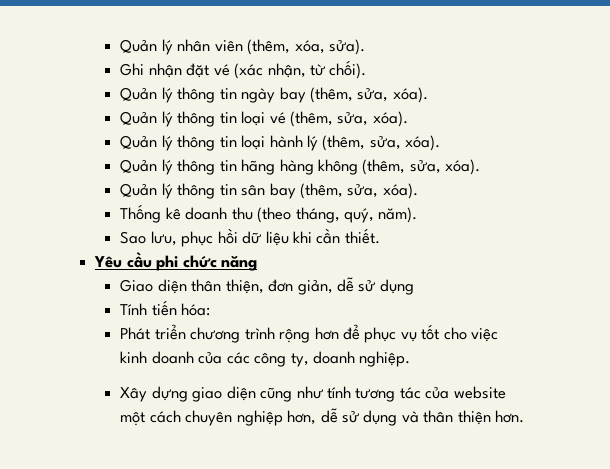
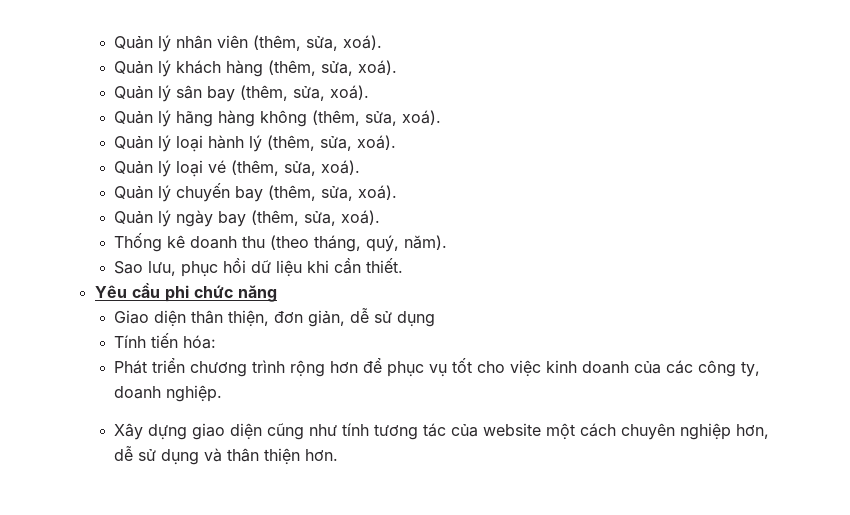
[294,39,365,55] [120,60,367,79] [120,87,428,103] [120,111,408,127] [120,135,237,151] xóa, sửa). // Ghi nhận đặt vé (xác nhận, từ chối). // Quản lý thông tin ngày bay (thêm, sửa, xóa). // Quản lý thông tin loại vé (thêm, sửa, xóa). // Quản lý thông tin -> [305,35,382,51] [113,60,397,77] [113,85,369,102] [113,110,441,127] [113,135,171,152] sửa, xoá). // Quản lý khách hàng (thêm, sửa, xoá). // Quản lý sân bay (thêm, sửa, xoá). // Quản lý hãng hàng không (thêm, sửa, xoá). // Quản lý
[405,135,441,151] [120,159,481,175] [120,183,418,199] xóa). // Quản lý thông tin hãng hàng không (thêm, sửa, xóa). // Quản lý thông tin sân bay (thêm, sửa, xóa). -> [356,135,396,150] [113,160,360,177] [113,183,397,202] [113,210,380,227] xoá). // Quản lý loại vé (thêm, sửa, xoá). // Quản lý chuyến bay (thêm, sửa, xoá). // Quản lý ngày bay (thêm, sửa, xoá).

